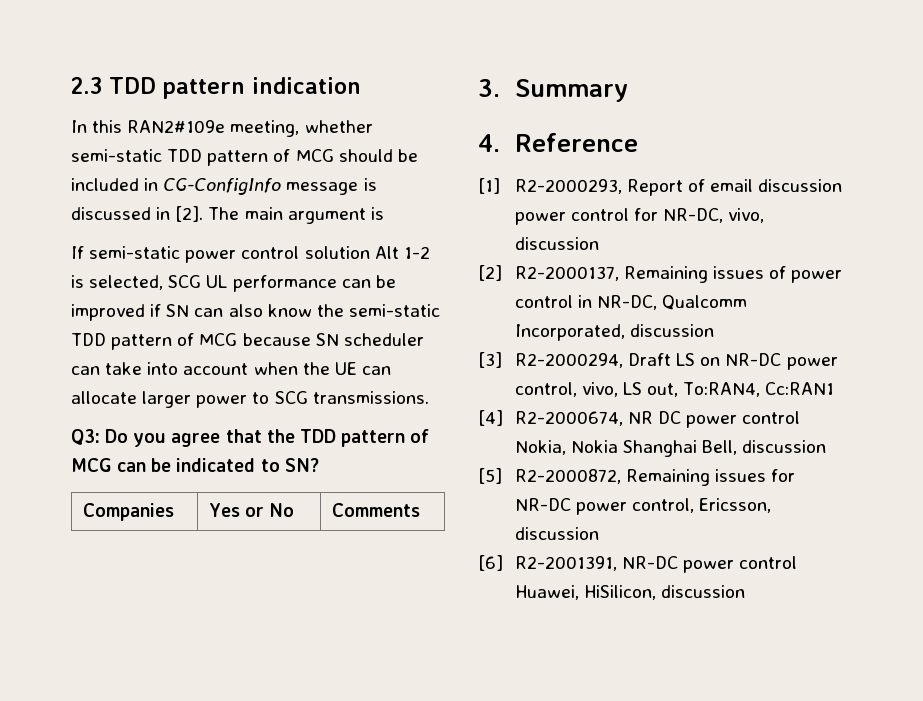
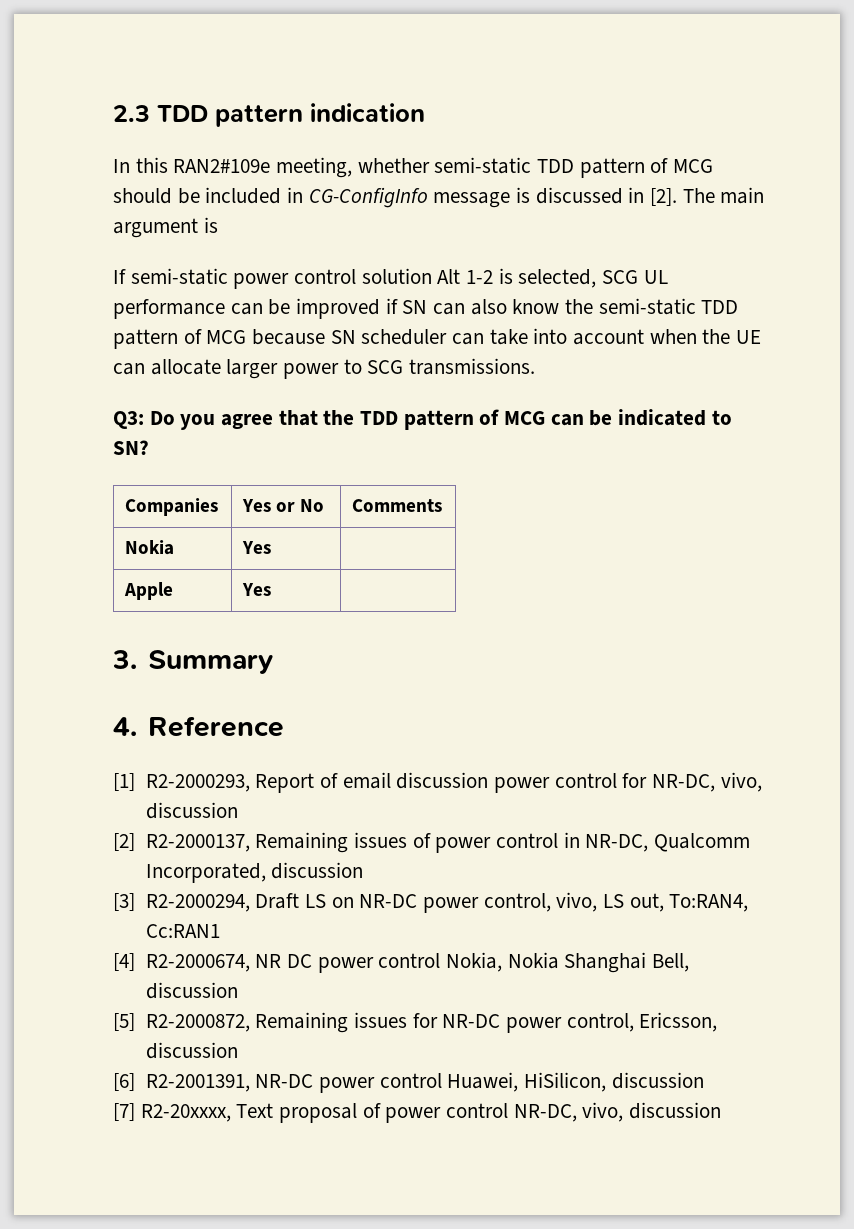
(420, 510) none -> [125,540,175,555] [242,541,272,554] [124,582,174,600] [242,583,272,596] // Nokia | Yes | // Apple | Yes |
(746, 591) none -> [113,1102,722,1123] // [7] R2-20xxxx, Text proposal of power control NR-DC, vivo, discussion

